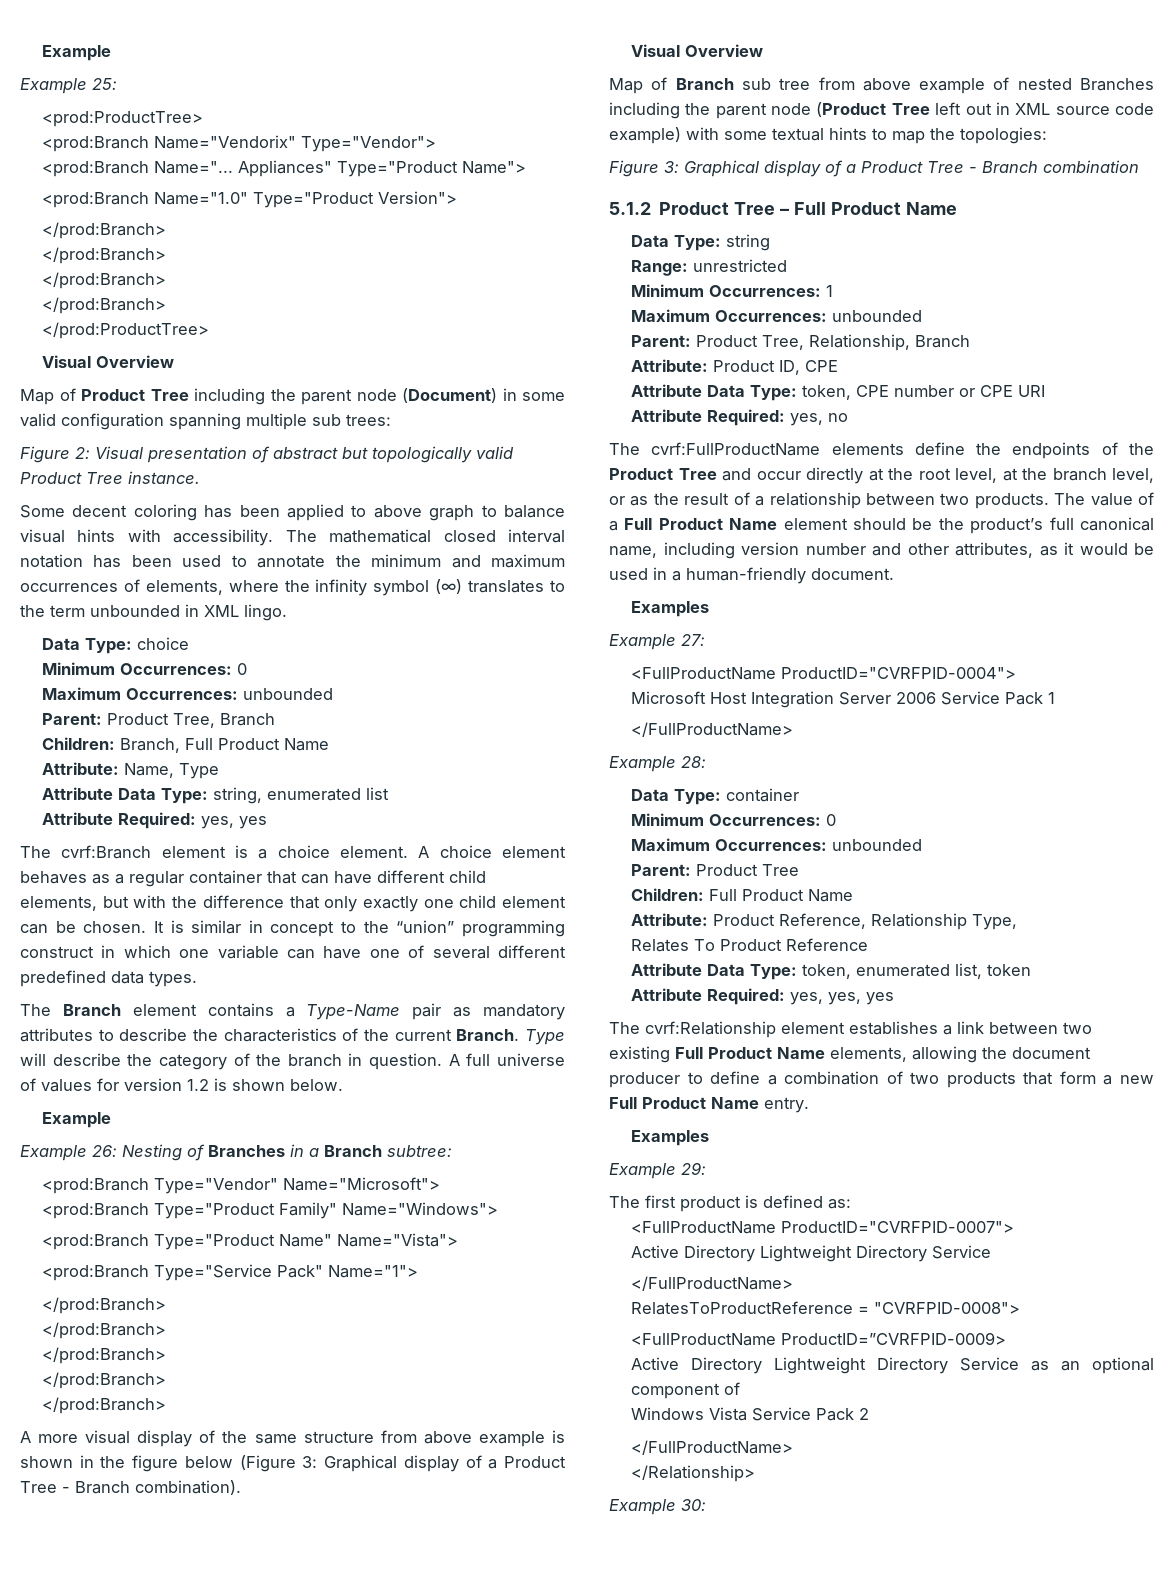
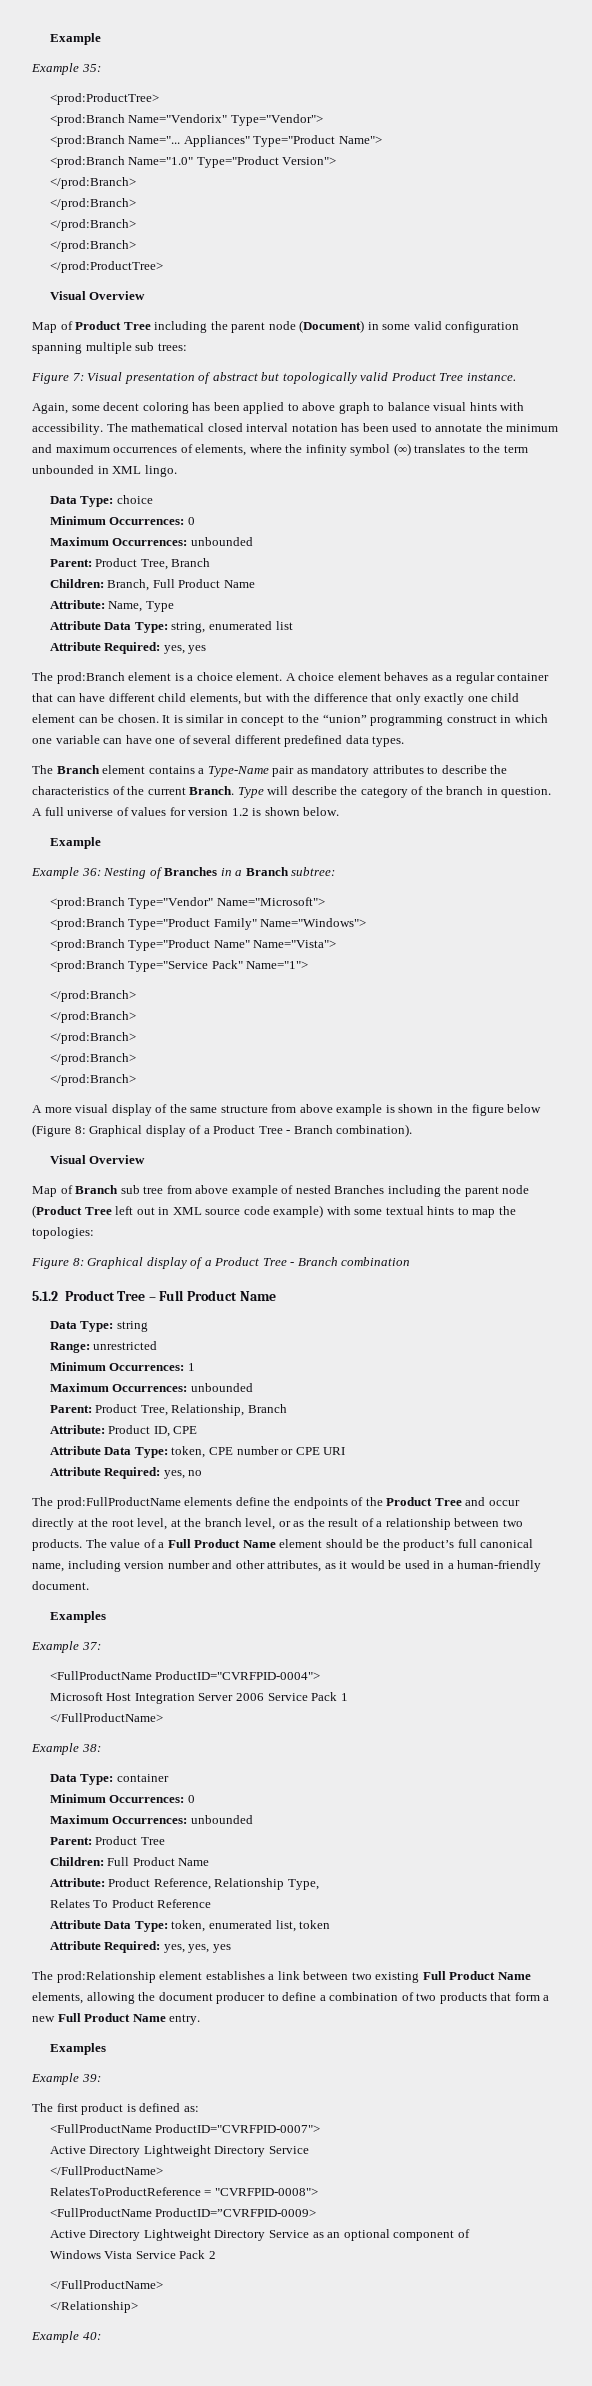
[42,45,112,61] [20,78,117,94] Example // Example 25: -> [49,33,101,45] [31,63,101,75] Example // Example 35:
[75,447,90,459] 2: -> [72,373,84,381] 7:
[20,505,65,518] Some -> [32,403,100,414] Again, some
[61,845,152,859] cvrf:Branch -> [56,672,125,684] prod:Branch
[92,1145,117,1157] 26: -> [81,868,101,876] 36:
[302,1456,318,1468] 3: -> [74,1126,86,1134] 8:
[664,161,679,173] 3: -> [72,1258,84,1266] 8:
[651,442,821,456] cvrf:FullProductName -> [56,1497,181,1509] prod:FullProductName
[681,634,705,646] 27: -> [81,1642,101,1650] 37:
[681,756,706,768] 28: -> [81,1744,101,1752] 38:
[645,1021,776,1038] cvrf:Relationship -> [56,1971,156,1983] prod:Relationship
[681,1162,706,1175] 29: -> [81,2074,101,2082] 39:
[681,1499,706,1511] 30: -> [82,2332,101,2340] 40:

